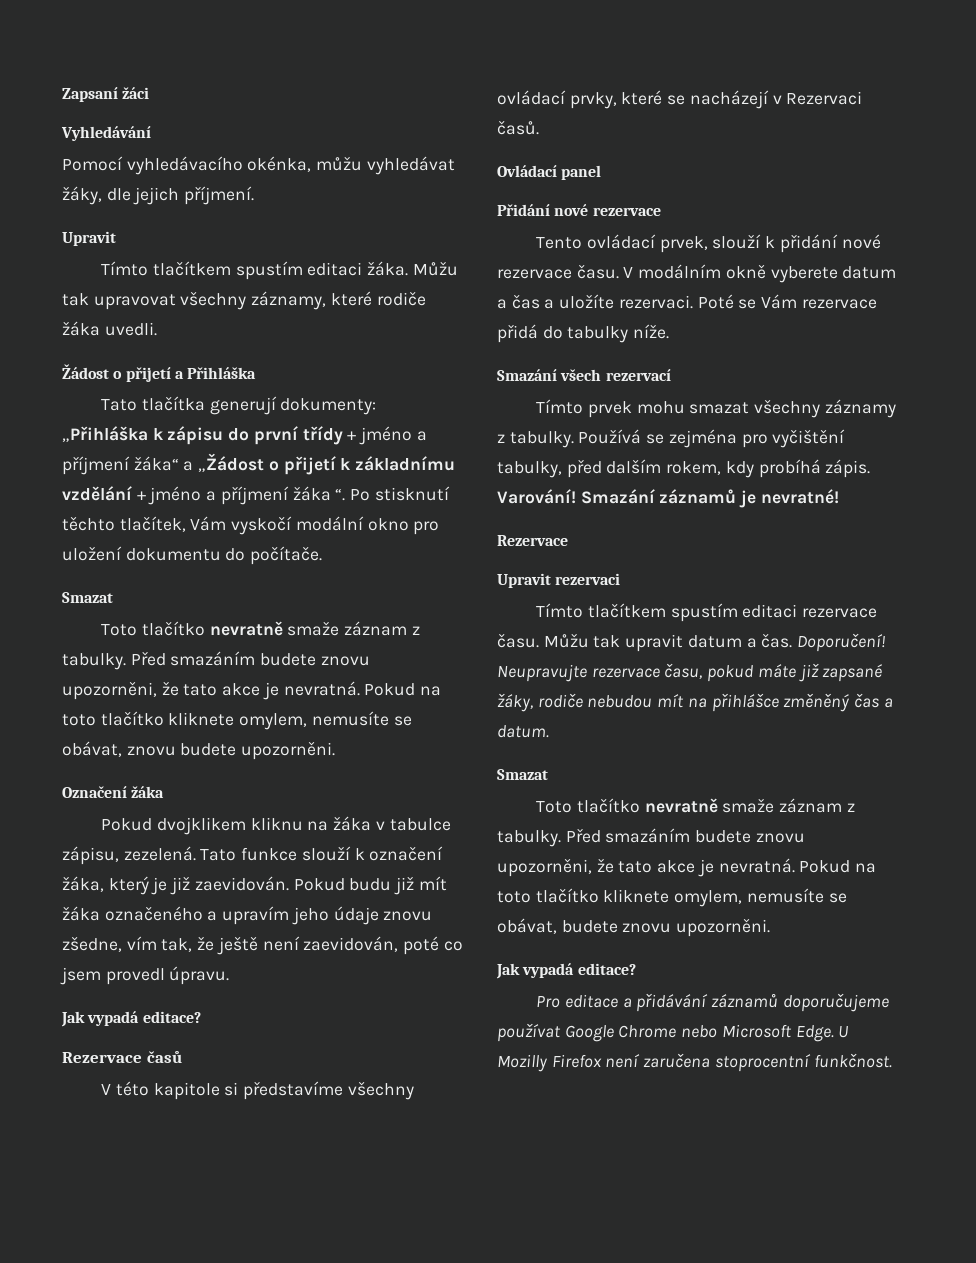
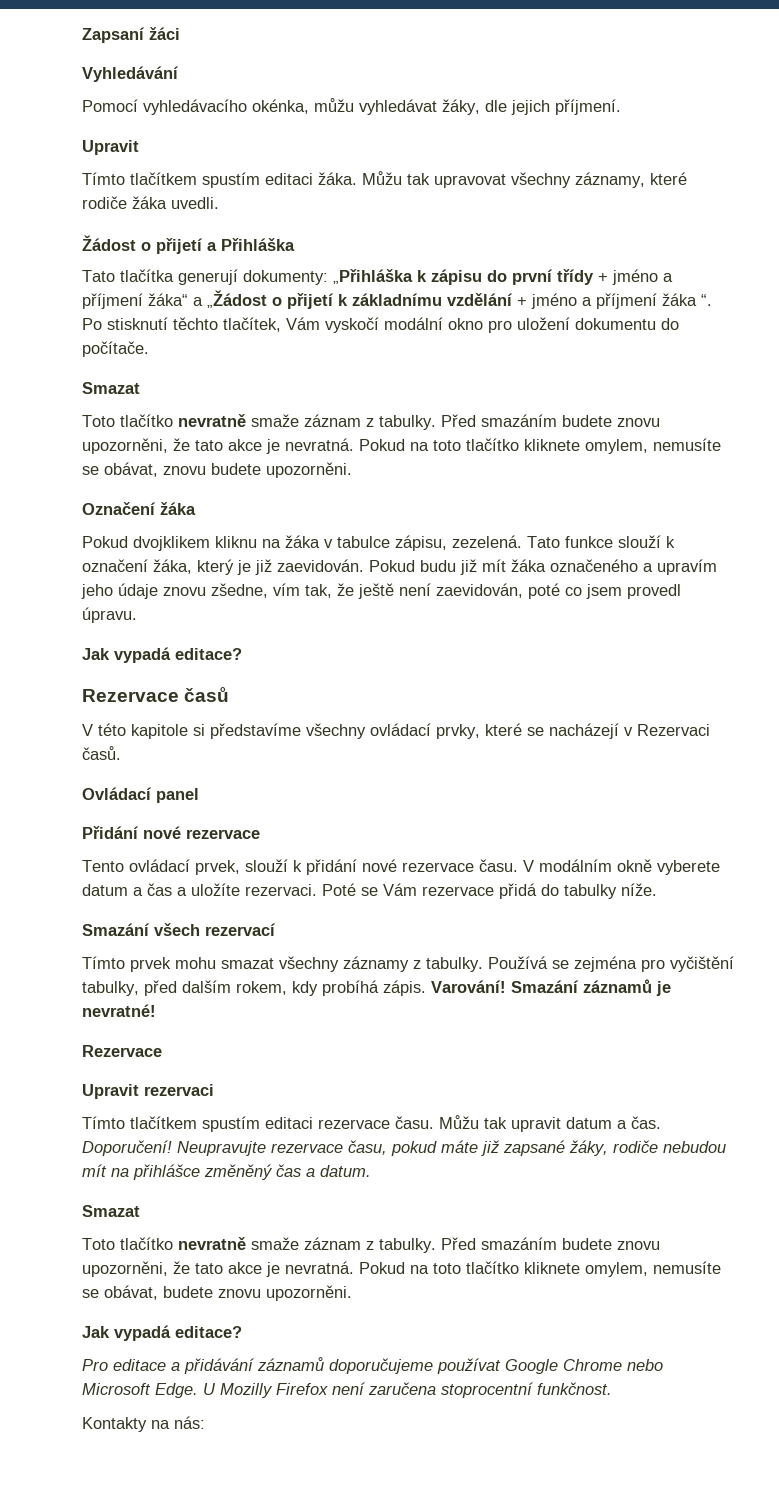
(892, 1060) none -> [82,1416,205,1432] // Kontakty na nás:

